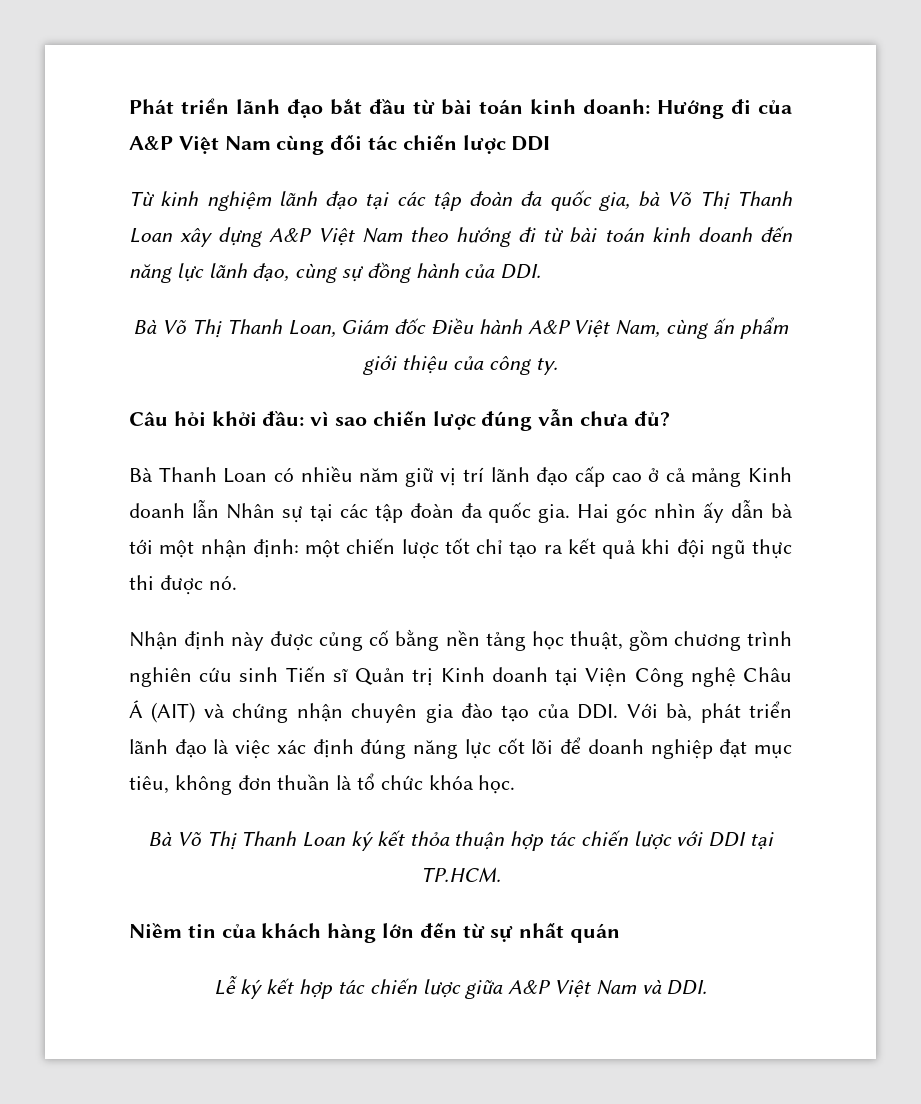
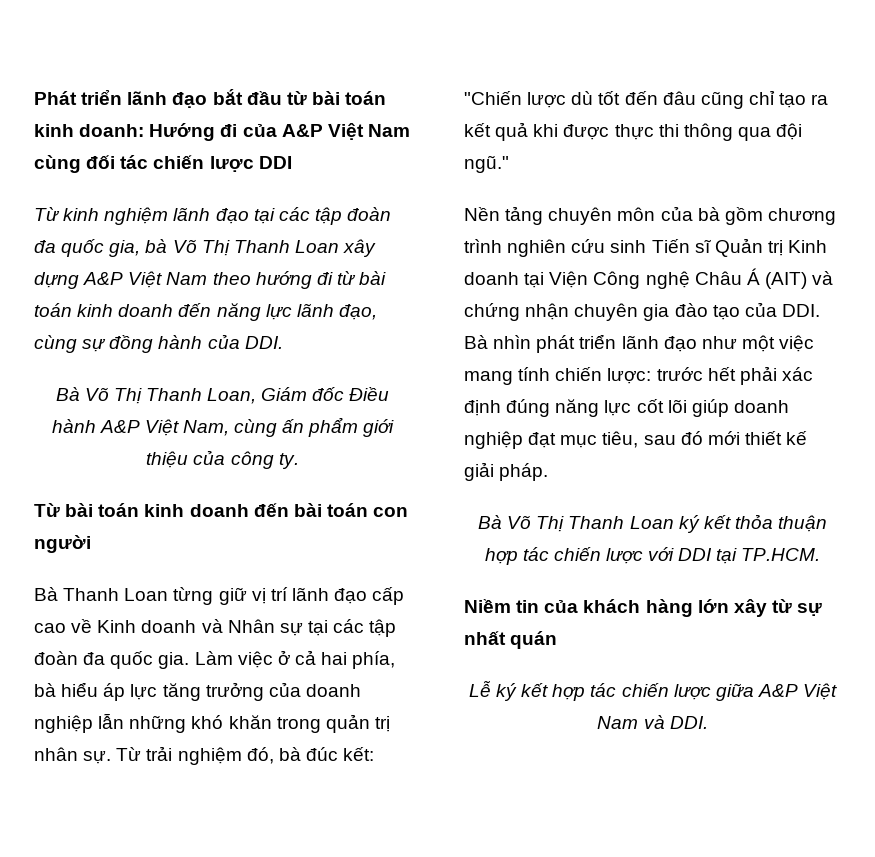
[129,409,670,431] Câu hỏi khởi đầu: vì sao chiến lược đúng vẫn chưa đủ? -> [34,503,409,517] [34,535,91,553] Từ bài toán kinh doanh đến bài toán con người
[273,466,399,482] có nhiều năm -> [173,587,214,605] từng
[648,467,792,487] [129,499,219,518] ở cả mảng Kinh doanh lẫn -> [71,619,223,633] về Kinh doanh và
[577,499,793,523] [129,538,470,559] Hai góc nhìn ấy dẫn bà tới một nhận định: một chiến lược tốt -> [194,650,396,669] [34,682,361,701] [34,713,390,733] [34,746,375,765] [464,91,744,109] Làm việc ở cả hai phía, bà hiểu áp lực tăng trưởng của doanh nghiệp lẫn những khó khăn trong quản trị nhân sự. Từ trải nghiệm đó, bà đúc kết: "Chiến lược dù tốt đến đâu cũng
[676,539,792,559] [129,575,237,595] [129,629,623,651] đội ngũ thực thi được nó. // Nhận định này được củng cố bằng nền tảng học thuật, -> [563,123,803,141] [464,155,509,173] [464,206,720,225] được thực thi thông qua đội ngũ." // Nền tảng chuyên môn của bà
[626,703,693,722] Với bà, -> [464,335,532,349] Bà nhìn
[213,739,271,759] là việc -> [701,335,815,352] [464,366,777,385] như một việc mang tính chiến lược: trước hết phải
[560,737,582,754] để -> [691,399,729,417] giúp
[174,773,516,795] không đơn thuần là tổ chức khóa học. -> [643,431,808,445] [464,462,549,481] sau đó mới thiết kế giải pháp.
[419,923,457,938] đến -> [733,599,767,617] xây

